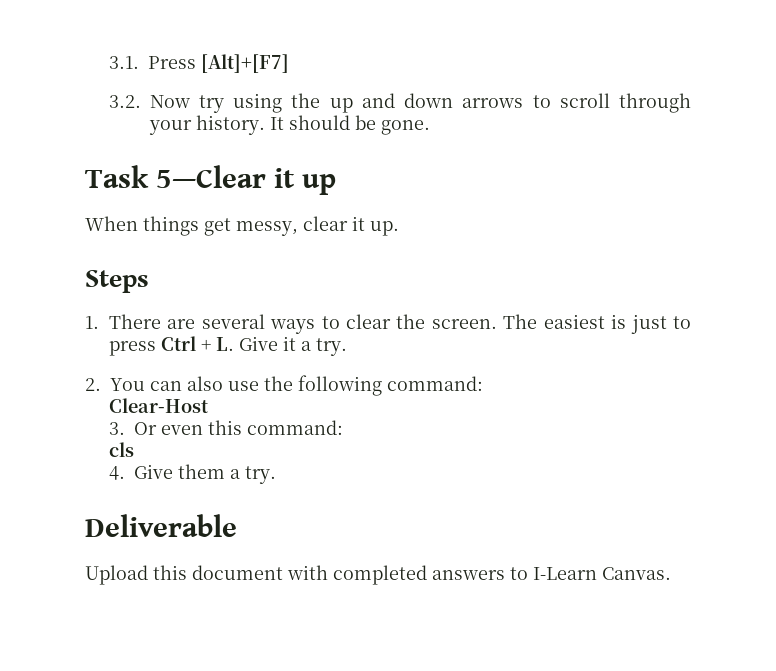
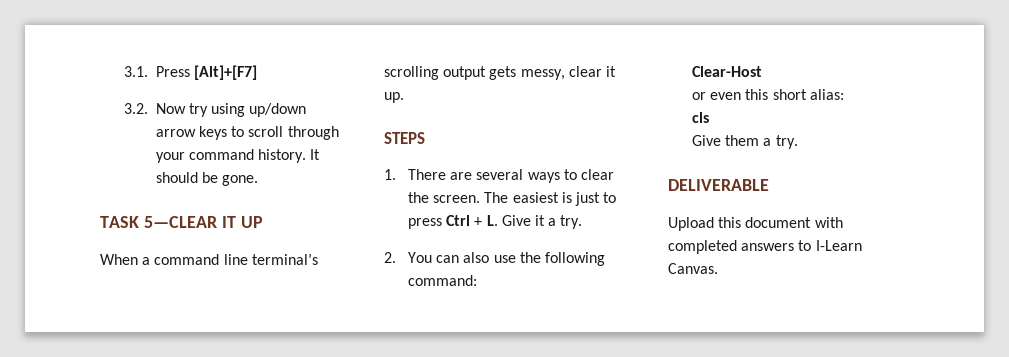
[291,93,524,113] the up and down arrows -> [249,103,307,117] [155,126,227,140] up/down arrow keys
(192, 127) none -> [188,149,254,160] command
[85,165,337,195] [85,216,231,236] Task 5—Clear it up // When things get -> [100,216,263,228] [100,253,318,265] [384,66,517,80] TASK 5—CLEAR IT UP // When a command line terminal’s scrolling output gets
[85,270,149,293] Steps -> [384,132,425,144] STEPS
[108,420,343,435] 3. Or even this command: -> [692,89,844,100] or even this short alias:
[108,466,125,480] 4. -> (710, 117) none
[85,514,237,537] Deliverable -> [668,179,769,191] DELIVERABLE

